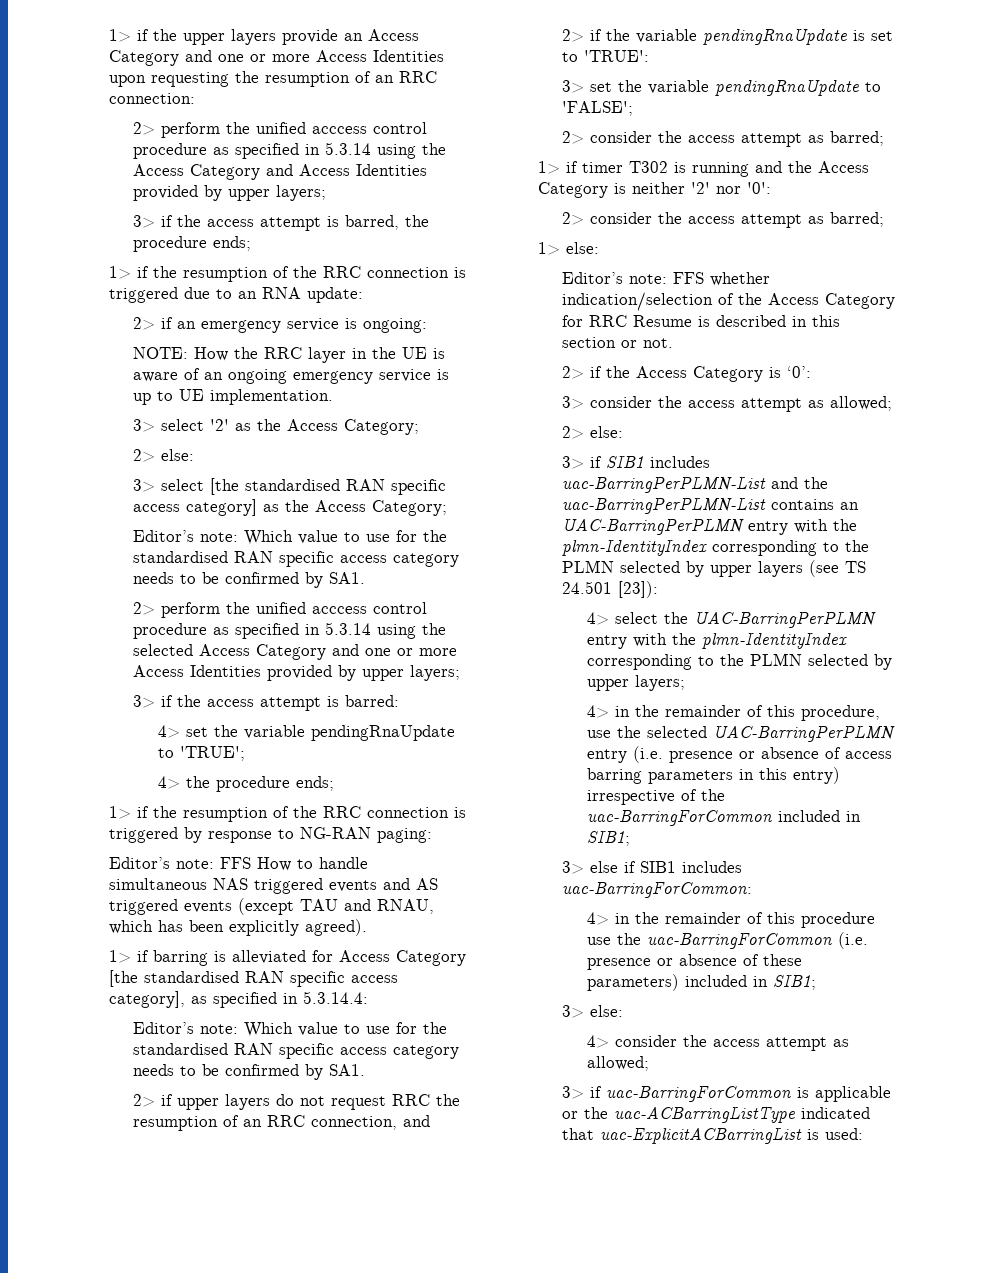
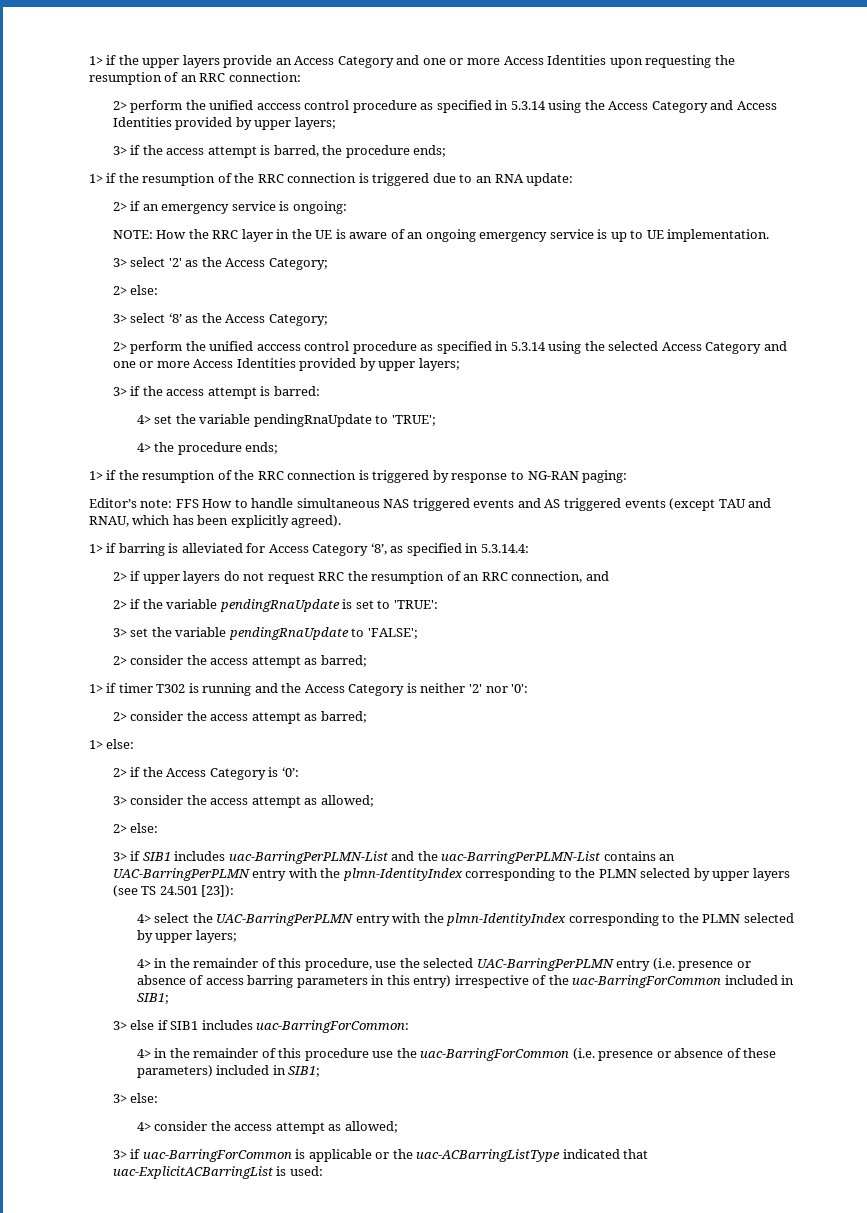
[210,478,447,495] [133,499,448,516] [133,530,448,545] [133,551,460,567] [133,572,366,588] [the standardised RAN specific access category] as the Access Category; // Editor’s note: Which value to use for the standardised RAN specific access category needs to be confirmed by SA1. -> [168,313,328,326] ‘8’ as the Access Category;
[109,970,399,987] [109,991,369,1008] [133,1022,448,1037] [133,1043,460,1059] [133,1064,366,1080] [the standardised RAN specific access category], as specified in 5.3.14.4: // Editor’s note: Which value to use for the standardised RAN specific access category needs to be confirmed by SA1. -> [370,543,529,556] ‘8’, as specified in 5.3.14.4:
[562,272,771,286] [562,292,896,311] [562,315,841,327] [562,337,674,348] // Editor’s note: FFS whether indication/selection of the Access Category for RRC Resume is described in this section or not. -> (135, 744) none

